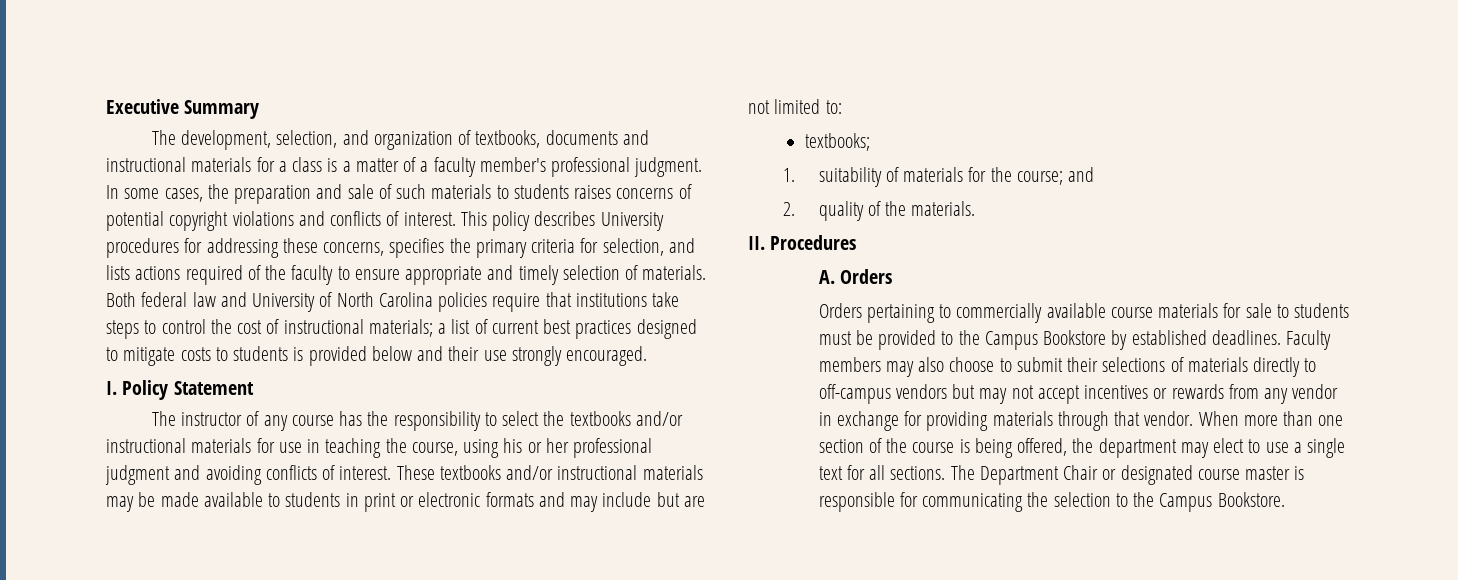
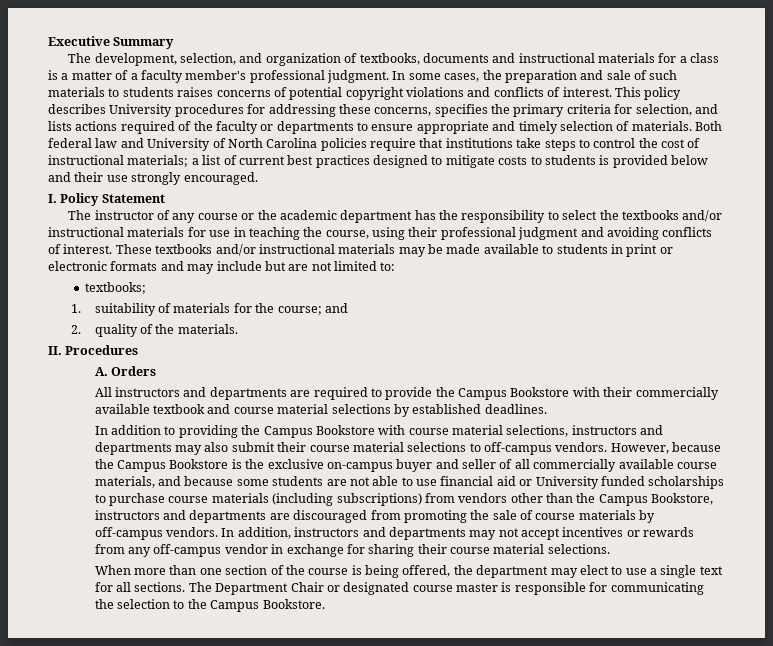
(334, 275) none -> [260,121,354,134] or departments
(334, 420) none -> [241,210,413,223] or the academic department
[503,438,569,453] his or her -> [408,227,438,237] their
[818,303,1350,323] [818,330,1332,350] [818,357,1317,377] [818,384,976,404] Orders pertaining to commercially available course materials for sale to students must be provided to the Campus Bookstore by established deadlines. Faculty members may also choose to submit their selections of materials directly to off-campus vendors but -> [94,387,719,400] [94,404,547,417] [94,425,664,438] [94,442,722,455] [94,459,717,472] [94,476,725,489] [94,493,714,506] [94,510,656,523] [94,527,466,540] All instructors and departments are required to provide the Campus Bookstore with their commercially available textbook and course material selections by established deadlines. // In addition to providing the Campus Bookstore with course material selections, instructors and departments may also submit their course material selections to off-campus vendors. However, because the Campus Bookstore is the exclusive on-campus buyer and seller of all commercially available course materials, and because some students are not able to use financial aid or University funded scholarships to purchase course materials (including subscriptions) from vendors other than the Campus Bookstore, instructors and departments are discouraged from promoting the sale of course materials by off-campus vendors. In addition, instructors and departments
(1289, 396) none -> [153,544,222,557] off-campus
[926,411,1194,431] providing materials through that vendor. -> [368,544,610,557] sharing their course material selections. //

